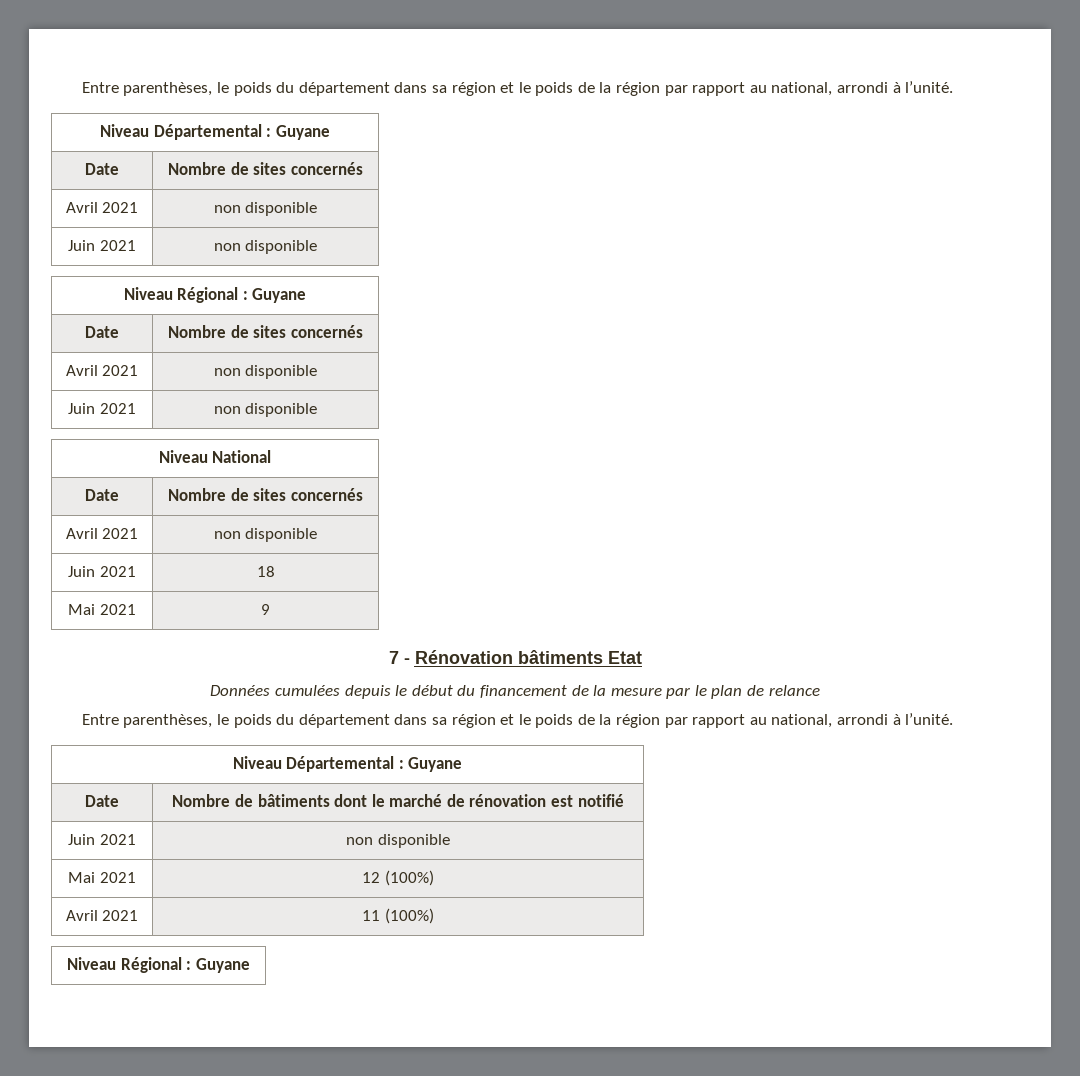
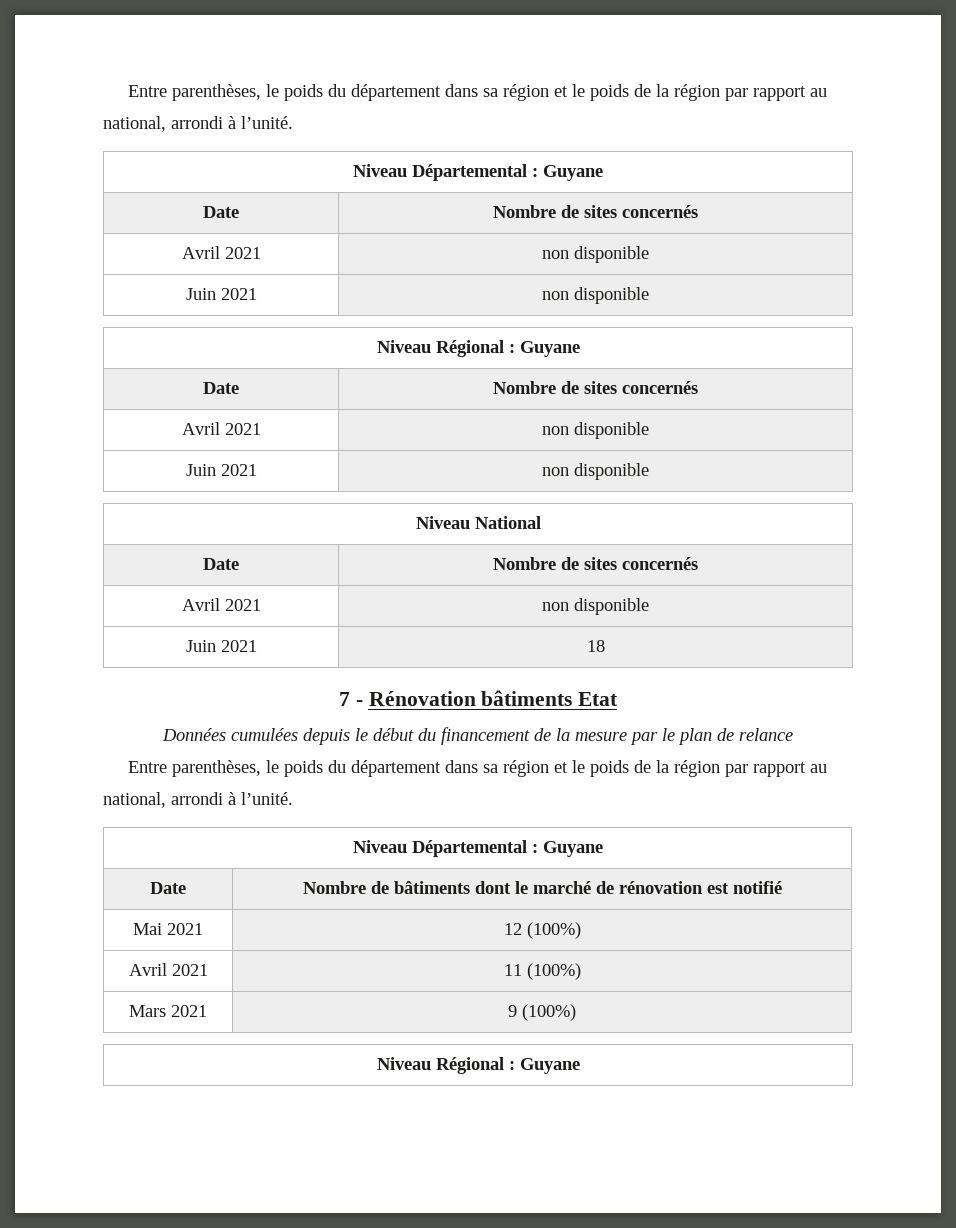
[68,604,136,615] [261,604,270,615] // Mai 2021 | 9 -> (605, 646) none
[68,834,136,845] [346,834,450,848] // Juin 2021 | non disponible -> (782, 887) none
(434, 916) none -> [129,1005,207,1017] [508,1004,576,1021] // Mars 2021 | 9 (100%)

